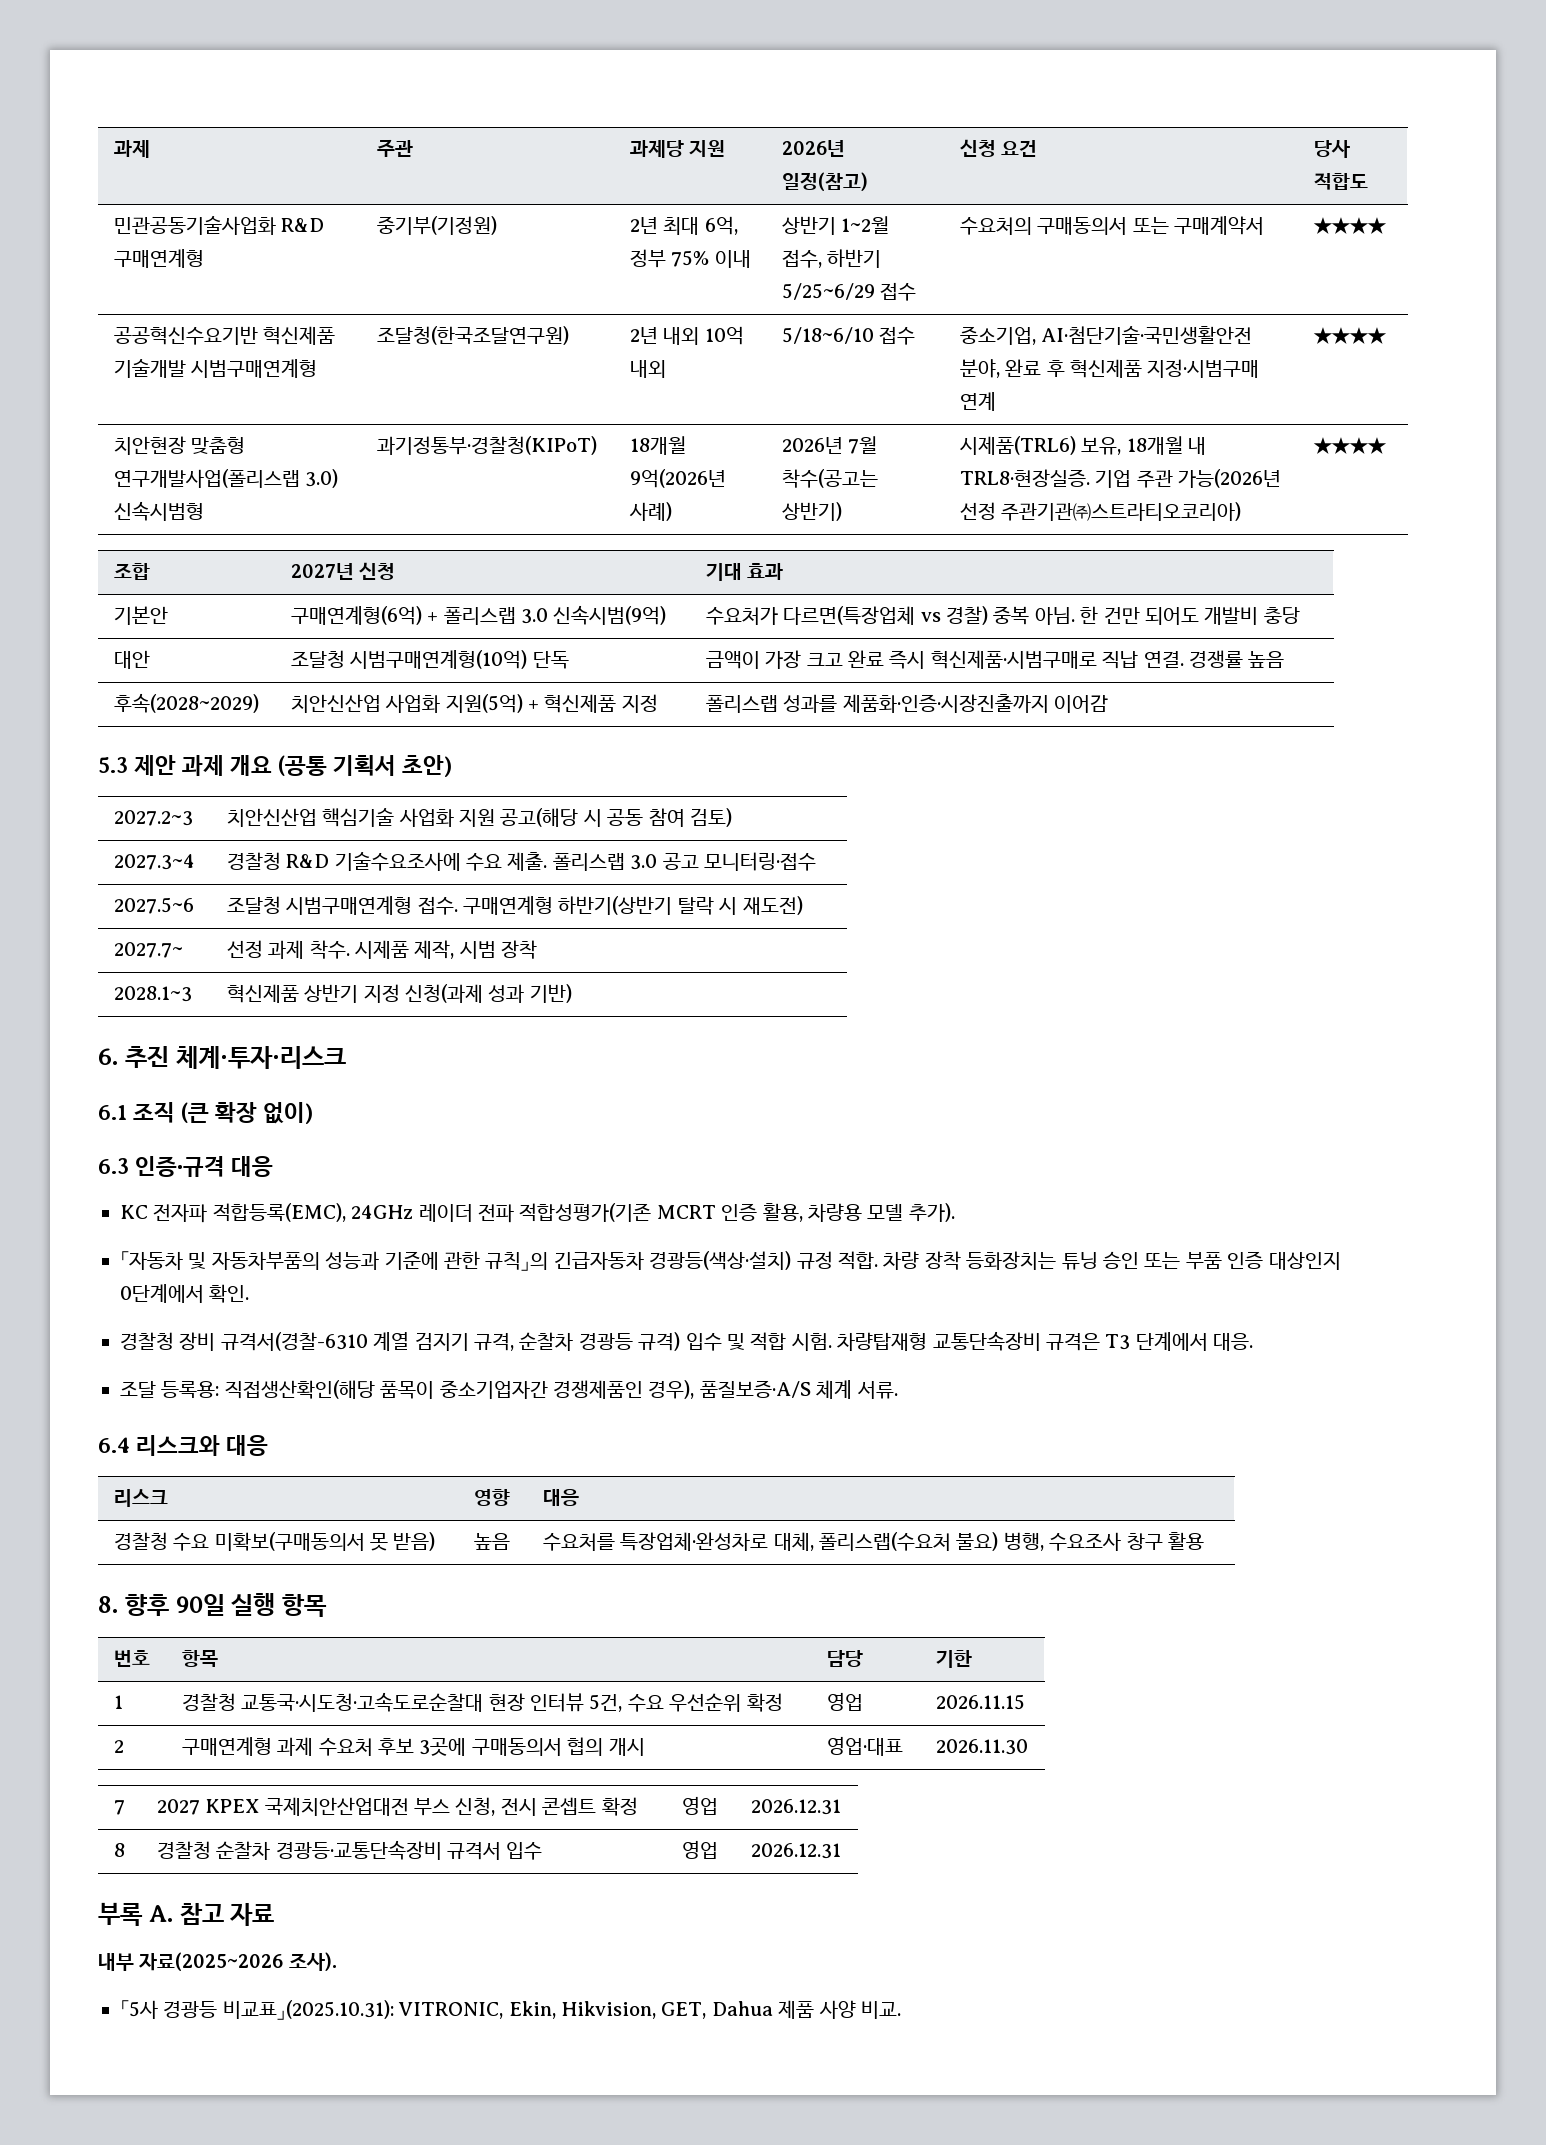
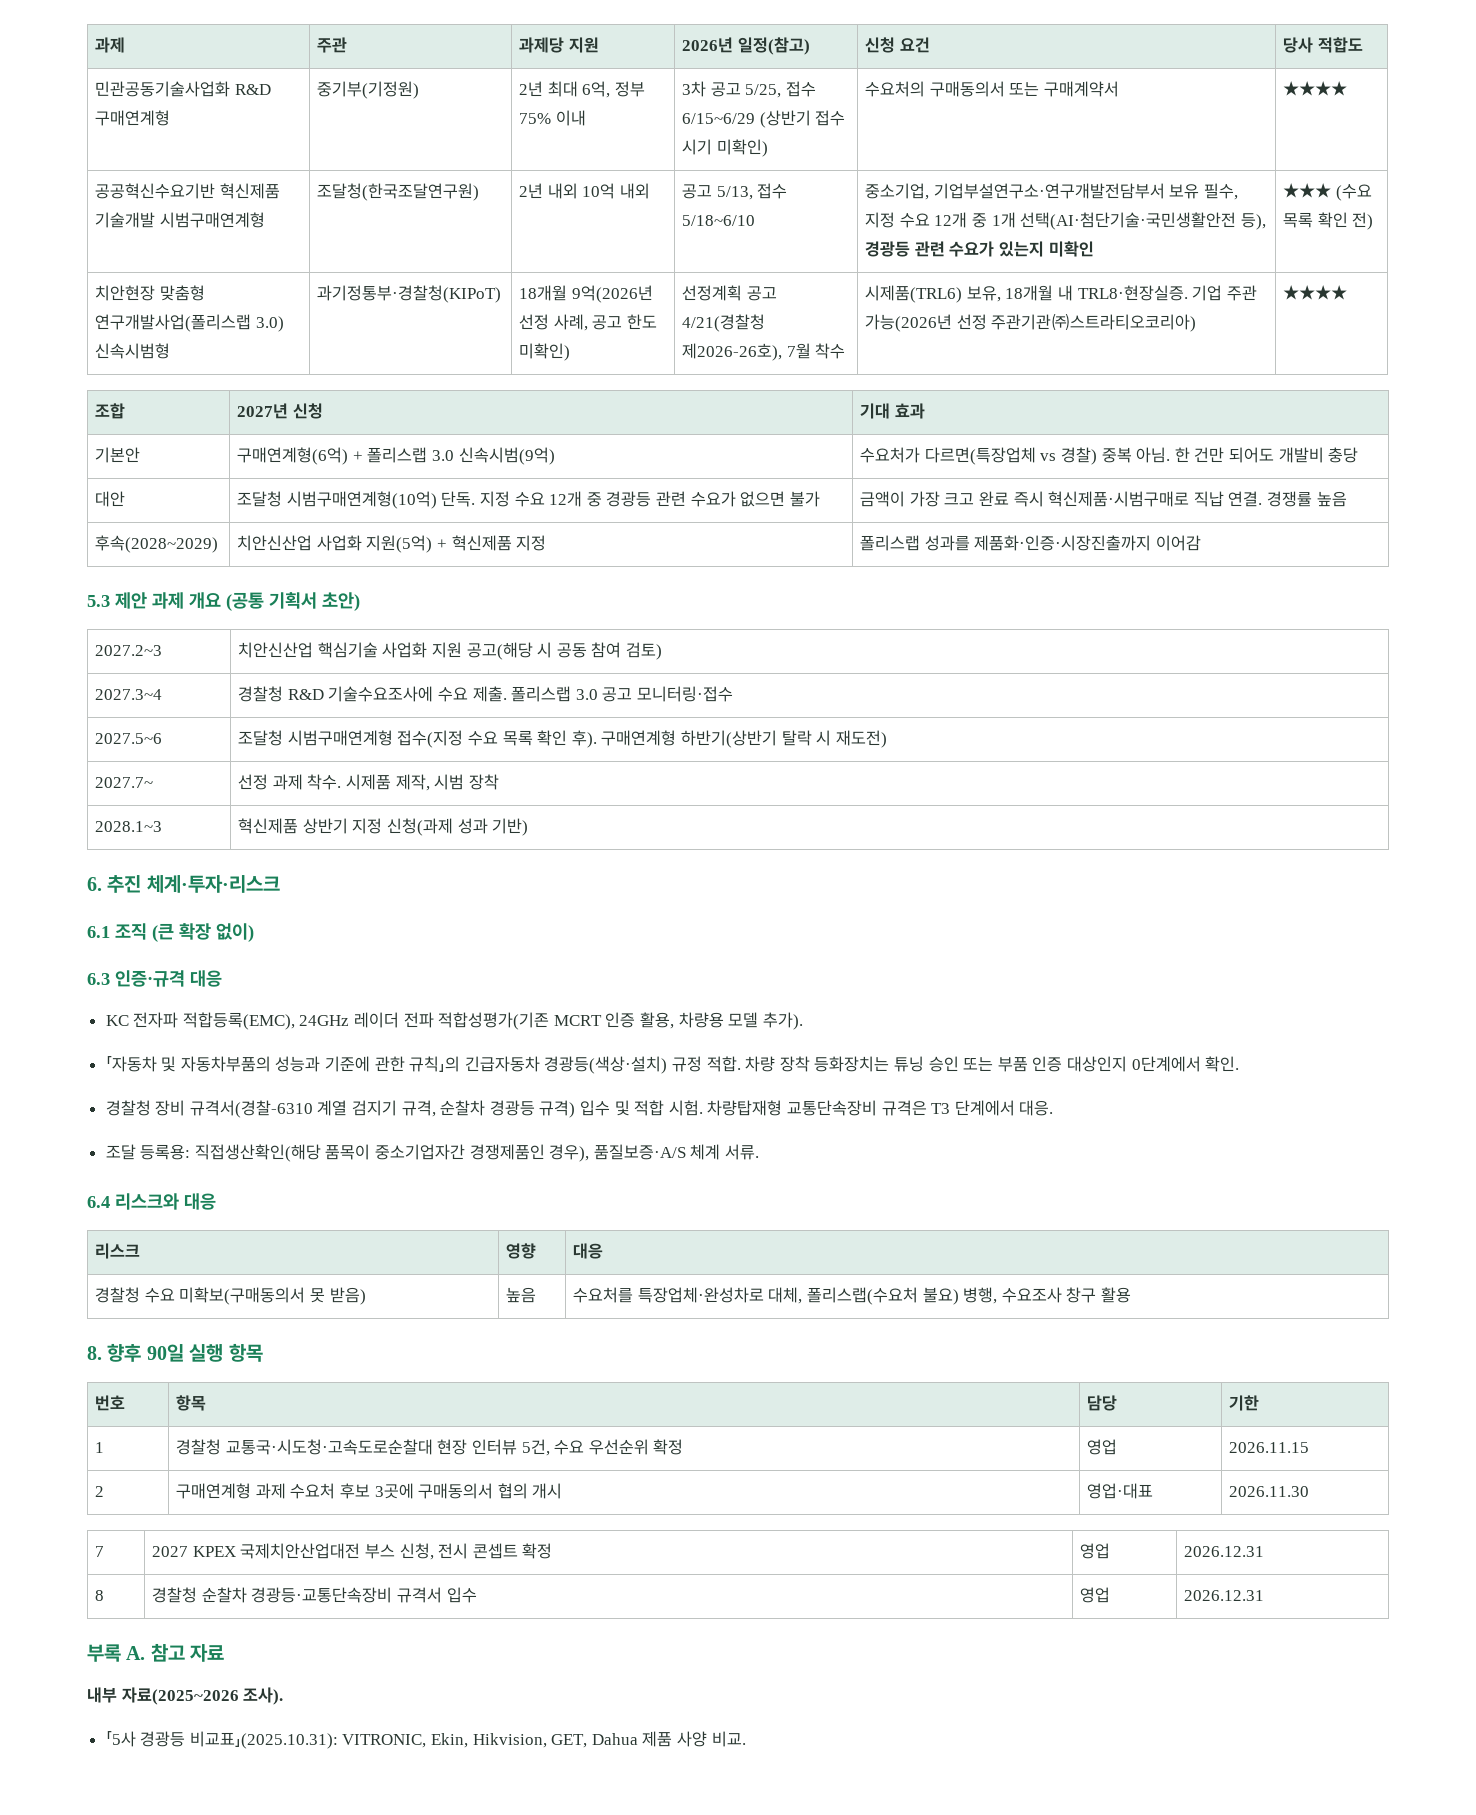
[781,216,890,235] [781,249,882,268] [781,282,917,301] 상반기 1~2월 접수, 하반기 5/25~6/29 접수 -> [682,81,817,98] [682,110,846,128] [682,139,768,157] 3차 공고 5/25, 접수 6/15~6/29 (상반기 접수 시기 미확인)
(666, 369) none -> [682,183,788,200] 공고 5/13, 접수
[879,326,916,345] 접수 -> (756, 220) none
[1041,326,1253,345] [959,359,1260,378] [959,392,996,411] [1312,327,1387,344] AI·첨단기술·국민생활안전 분야, 완료 후 혁신제품 지정·시범구매 연계 | ★★★★ -> [933,183,1239,200] [865,212,1266,230] [865,241,1094,257] [1283,183,1372,201] [1283,212,1374,230] 기업부설연구소·연구개발전담부서 보유 필수, 지정 수요 12개 중 1개 선택(AI·첨단기술·국민생활안전 등), 경광등 관련 수요가 있는지 미확인 | ★★★ (수요 목록 확인 전)
[628,502,672,521] [781,436,878,454] [781,469,878,488] [781,502,842,521] 사례) | 2026년 7월 착수(공고는 상반기) -> [519,314,658,331] [519,343,571,361] [682,285,777,301] [682,314,766,332] [682,343,846,361] 선정 사례, 공고 한도 미확인) | 선정계획 공고 4/21(경찰청 제2026-26호), 7월 착수
[532,651,569,669] 단독 -> [441,491,820,507] 단독. 지정 수요 12개 중 경광등 관련 수요가 없으면 불가
[417,896,458,915] 접수. -> [397,730,597,748] 접수(지정 수요 목록 확인 후).

